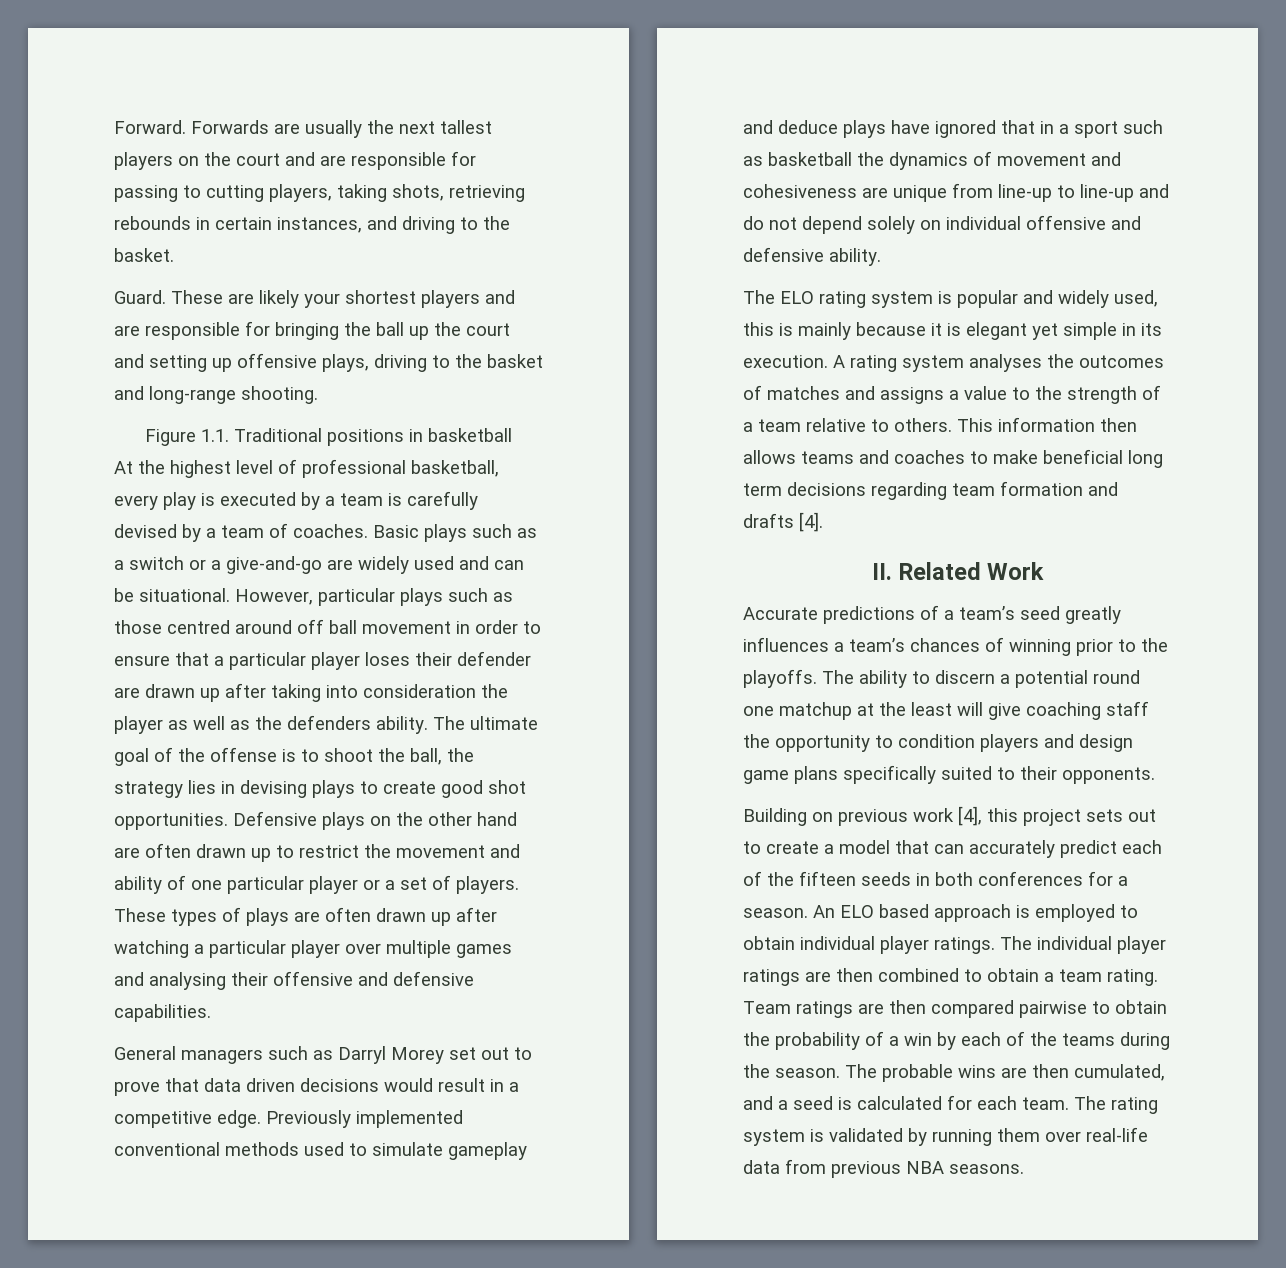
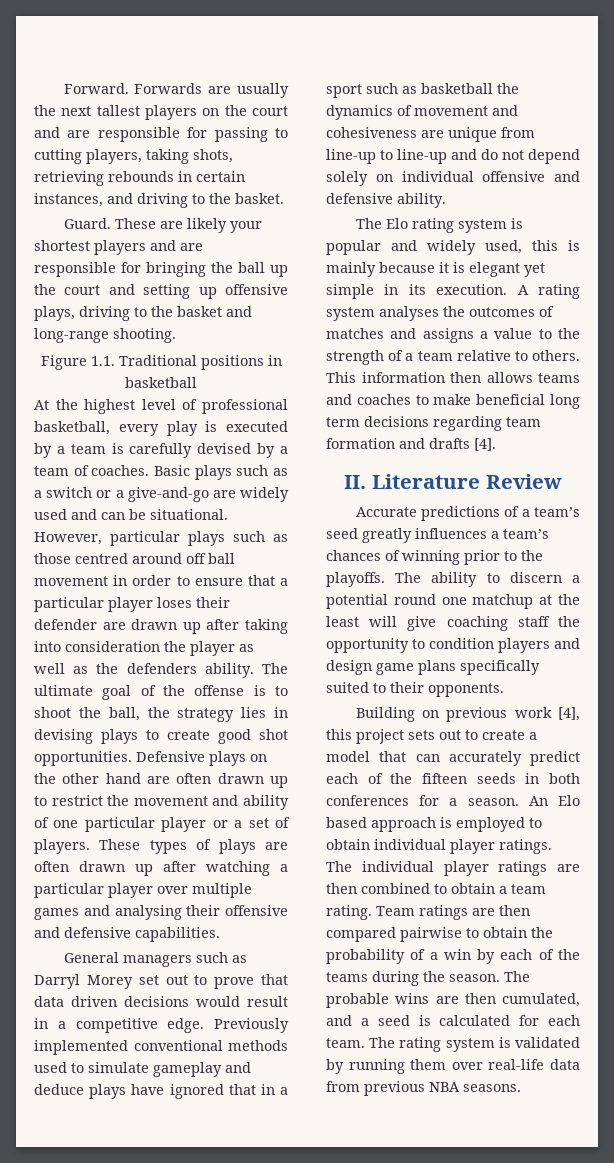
[780,291,814,304] ELO -> [385,218,408,229] Elo
[898,562,1044,580] Related Work -> [372,474,562,489] Literature Review
[840,905,874,918] ELO -> [558,795,580,806] Elo

